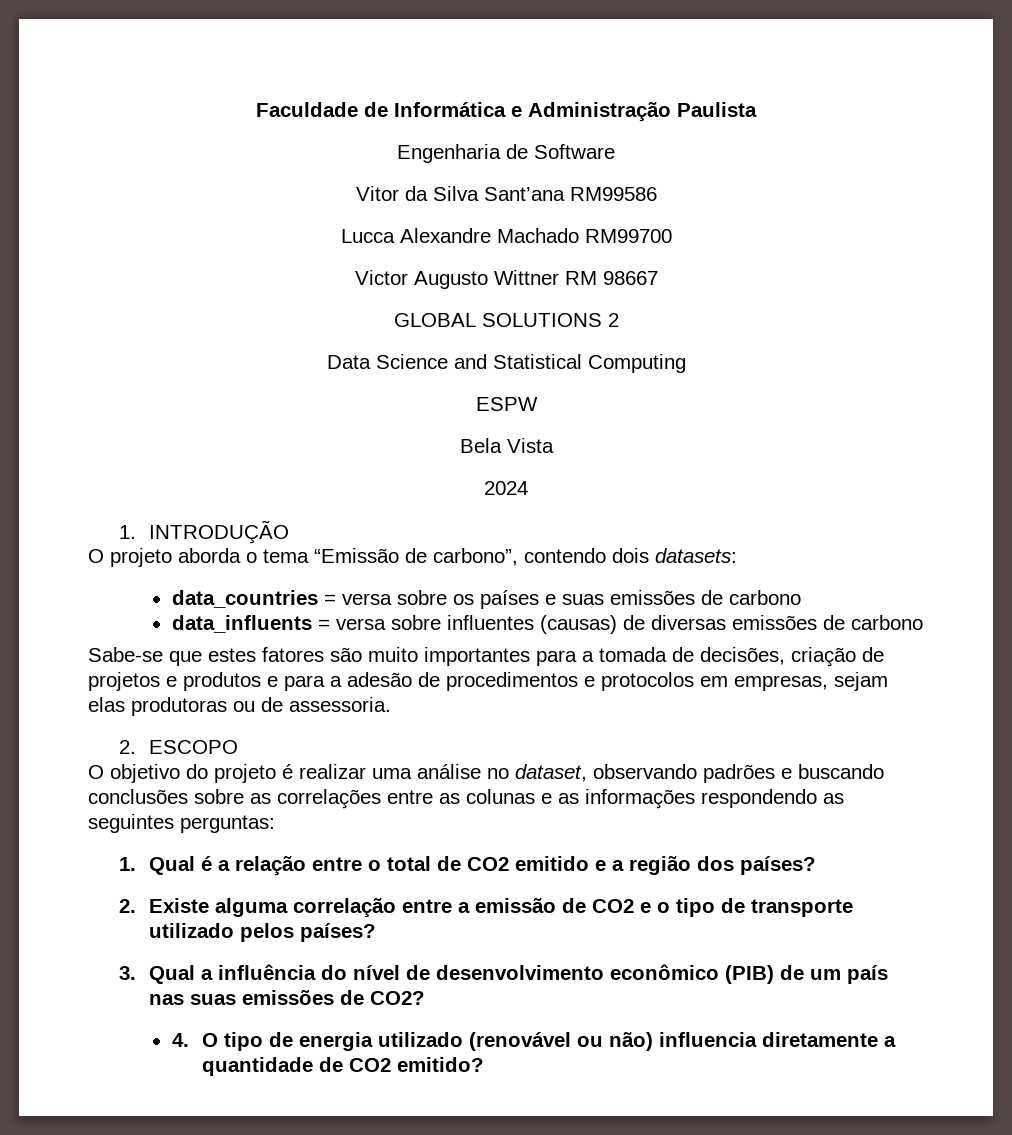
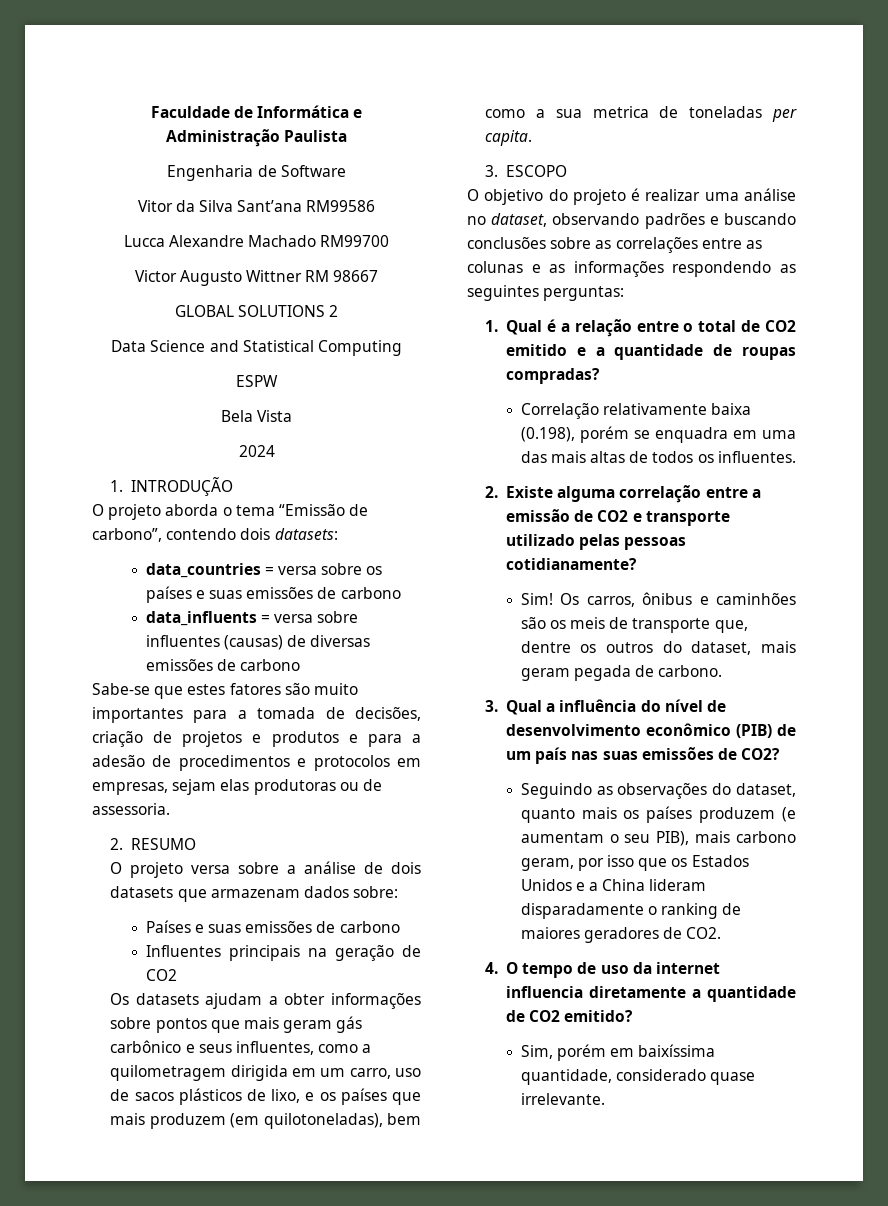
(136, 747) none -> [131,838,197,850] [110,861,421,878] [110,886,399,902] [145,920,400,933] [145,945,421,961] [145,969,177,981] [110,993,421,1009] [110,1016,363,1033] [110,1040,372,1055] [110,1065,421,1081] [110,1088,421,1105] [110,1113,421,1129] [485,106,797,122] [485,130,533,146] [485,165,499,177] RESUMO // O projeto versa sobre a análise de dois datasets que armazenam dados sobre: // Países e suas emissões de carbono // Influentes principais na geração de CO2 // Os datasets ajudam a obter informações sobre pontos que mais geram gás carbônico e seus influentes, como a quilometragem dirigida em um carro, uso de sacos plásticos de lixo, e os países que mais produzem (em quilotoneladas), bem como a sua metrica de toneladas per capita. // 3.
[629,856,817,875] região dos países? -> [614,344,796,360] [506,368,601,384] [520,403,752,419] [520,426,796,443] [520,451,796,463] quantidade de roupas compradas? // Correlação relativamente baixa (0.198), porém se enquadra em uma das mais altas de todos os influentes.
[657,898,854,917] [149,923,377,942] o tipo de transporte utilizado pelos países? -> [645,511,730,526] [506,534,687,550] [506,558,638,570] [520,592,796,607] [520,617,748,633] [520,641,796,655] [520,665,723,681] transporte utilizado pelas pessoas cotidianamente? // Sim! Os carros, ônibus e caminhões são os meis de transporte que, dentre os outros do dataset, mais geram pegada de carbono.
[171,1032,654,1051] 4. O tipo de energia utilizado (renovável ou não) -> [520,783,796,799] [520,806,796,823] [520,831,796,846] [520,855,749,871] [520,879,707,891] [520,903,742,919] [520,927,722,943] [485,962,721,978] Seguindo as observações do dataset, quanto mais os países produzem (e aumentam o seu PIB), mais carbono geram, por isso que os Estados Unidos e a China lideram disparadamente o ranking de maiores geradores de CO2. // 4. O tempo de uso da internet
(485, 1064) none -> [520,1044,716,1061] [520,1069,756,1085] [520,1093,605,1105] // Sim, porém em baixíssima quantidade, considerado quase irrelevante.

